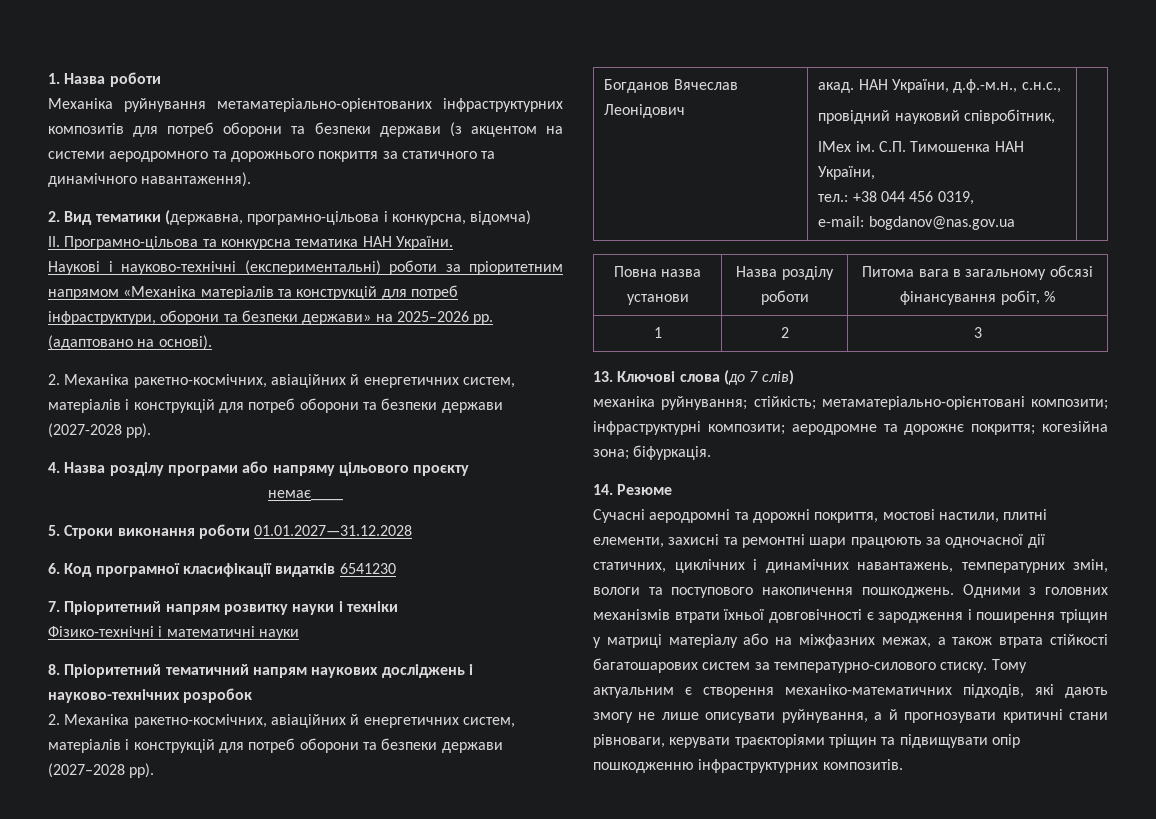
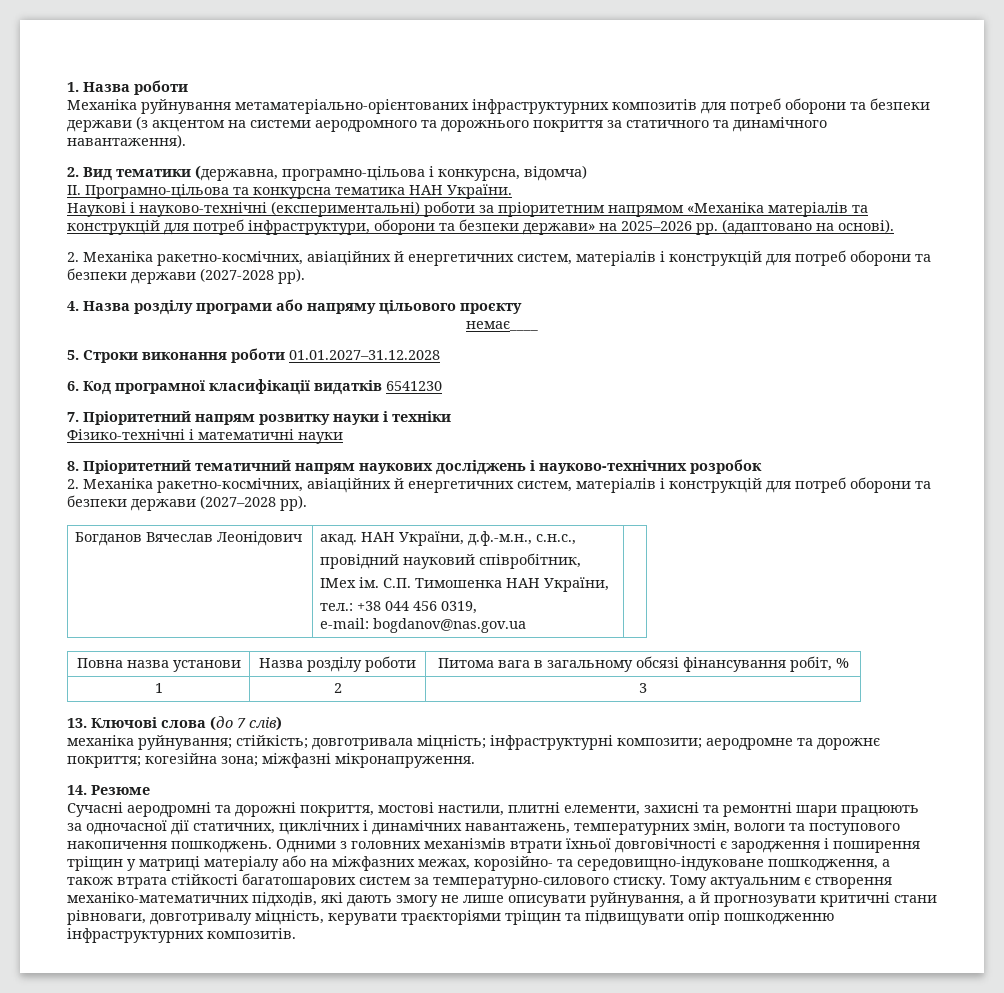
[254,525,413,536] 01.01.2027—31.12.2028 -> [289,350,440,360] 01.01.2027–31.12.2028
[821,396,1108,410] метаматеріально-орієнтовані композити; -> [312,735,486,750] довготривала міцність;
[633,445,712,460] біфуркація. -> [262,753,475,768] міжфазні мікронапруження.
(931, 642) none -> [474,856,878,871] корозійно- та середовищно-індуковане пошкодження,
(665, 741) none -> [150,910,324,925] довготривалу міцність,

